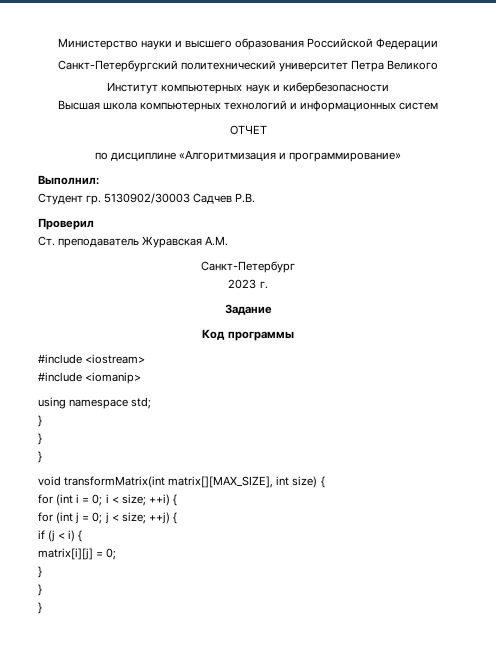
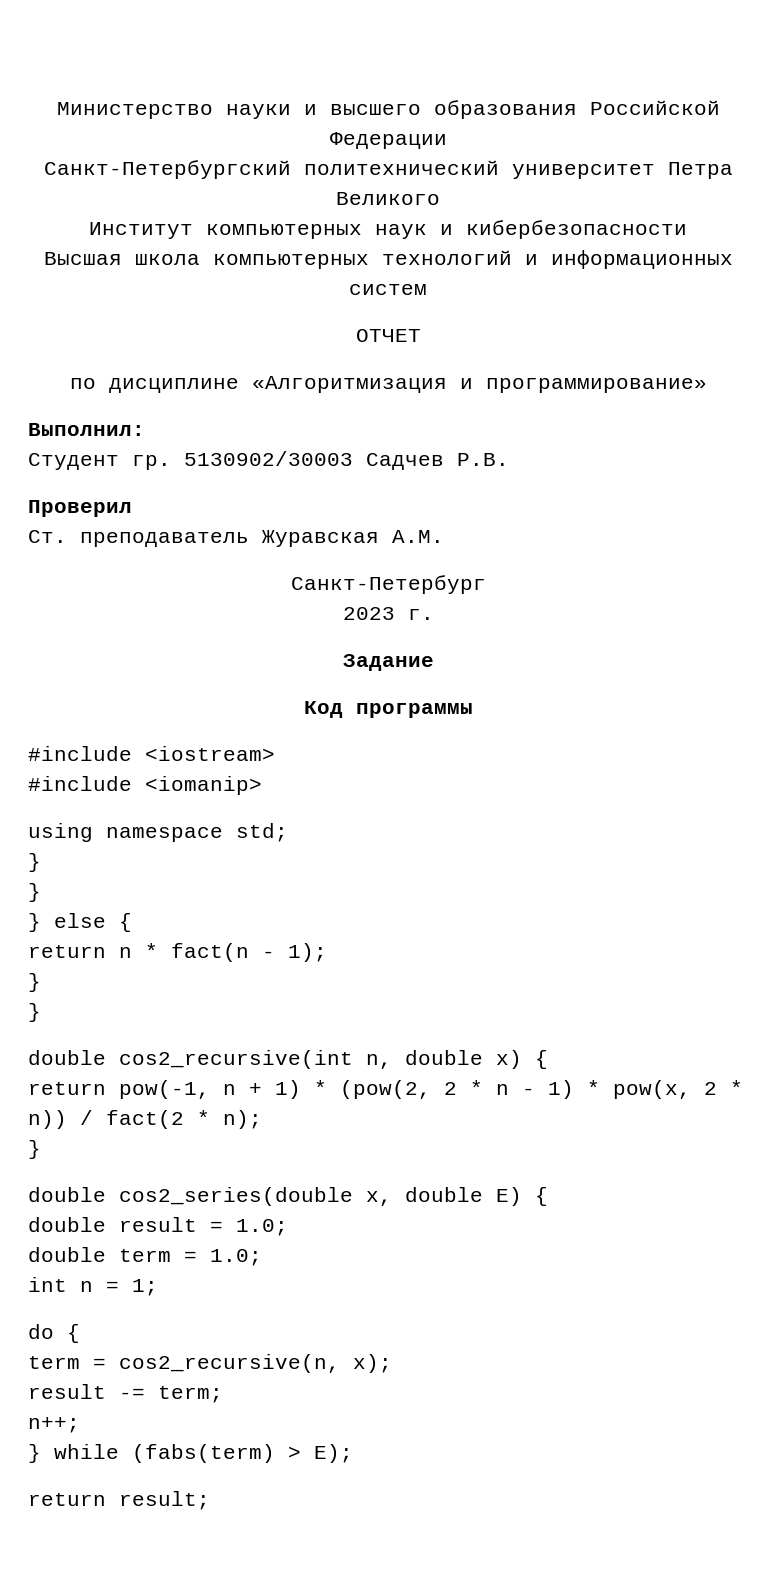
[38,476,325,488] [38,494,177,506] [38,512,177,524] [38,530,83,542] [38,548,117,560] [38,566,42,578] [38,584,42,596] [38,602,42,614] // void transformMatrix(int matrix[][MAX_SIZE], int size) { // for (int i = 0; i < size; ++i) { // for (int j = 0; j < size; ++j) { // if (j < i) { // matrix[i][j] = 0; // } // } // } -> [54,913,132,932] [28,943,327,962] [28,973,41,992] [28,1003,41,1022] [28,1050,548,1069] [28,1080,743,1099] [28,1110,262,1129] [28,1140,41,1159] [28,1187,548,1206] [28,1217,288,1236] [28,1247,262,1266] [28,1277,158,1296] [28,1324,80,1343] [28,1354,392,1373] [28,1384,223,1403] [28,1417,80,1433] [28,1444,353,1463] [28,1491,210,1510] else { // return n * fact(n - 1); // } // } // double cos2_recursive(int n, double x) { // return pow(-1, n + 1) * (pow(2, 2 * n - 1) * pow(x, 2 * n)) / fact(2 * n); // } // double cos2_series(double x, double E) { // double result = 1.0; // double term = 1.0; // int n = 1; // do { // term = cos2_recursive(n, x); // result -= term; // n++; // } while (fabs(term) > E); // return result;

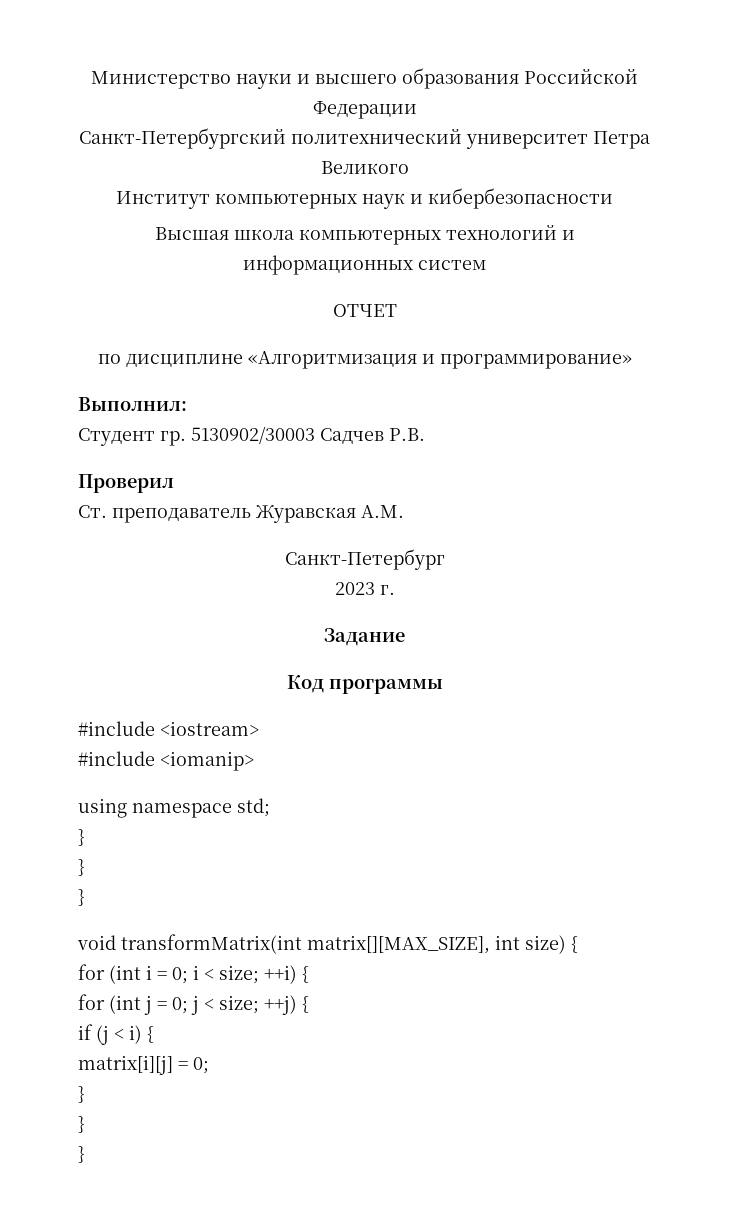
[54,913,132,932] [28,943,327,962] [28,973,41,992] [28,1003,41,1022] [28,1050,548,1069] [28,1080,743,1099] [28,1110,262,1129] [28,1140,41,1159] [28,1187,548,1206] [28,1217,288,1236] [28,1247,262,1266] [28,1277,158,1296] [28,1324,80,1343] [28,1354,392,1373] [28,1384,223,1403] [28,1417,80,1433] [28,1444,353,1463] [28,1491,210,1510] else { // return n * fact(n - 1); // } // } // double cos2_recursive(int n, double x) { // return pow(-1, n + 1) * (pow(2, 2 * n - 1) * pow(x, 2 * n)) / fact(2 * n); // } // double cos2_series(double x, double E) { // double result = 1.0; // double term = 1.0; // int n = 1; // do { // term = cos2_recursive(n, x); // result -= term; // n++; // } while (fabs(term) > E); // return result; -> [77,934,578,954] [78,964,309,984] [78,994,309,1015] [78,1024,154,1045] [78,1055,209,1075] [78,1086,85,1103] [78,1116,85,1133] [78,1146,85,1163] // void transformMatrix(int matrix[][MAX_SIZE], int size) { // for (int i = 0; i < size; ++i) { // for (int j = 0; j < size; ++j) { // if (j < i) { // matrix[i][j] = 0; // } // } // }

